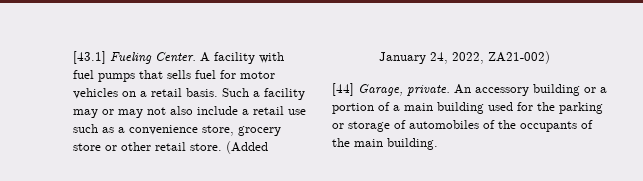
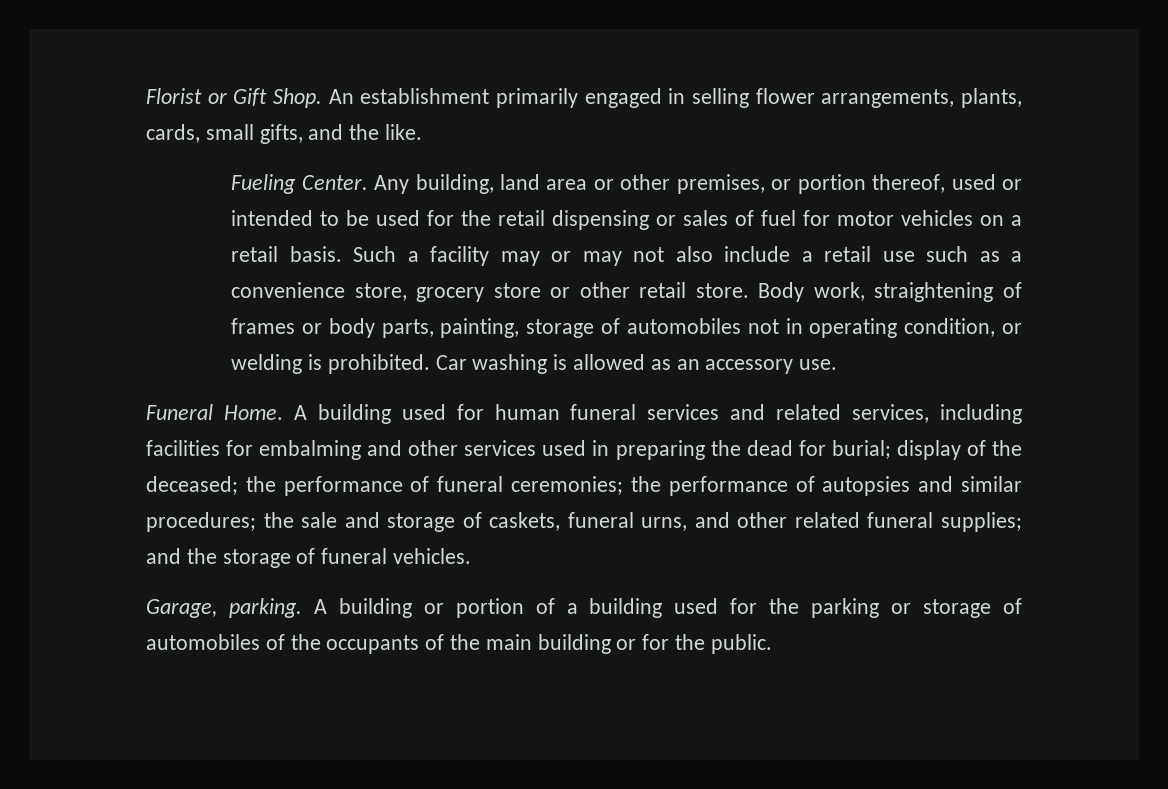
[72,51,284,64] [72,70,191,82] [43.1] Fueling Center. A facility with fuel pumps that sells -> [146,88,1022,108] [146,124,423,144] [231,174,1023,194] [231,210,755,230] Florist or Gift Shop. An establishment primarily engaged in selling flower arrangements, plants, cards, small gifts, and the like. // Fueling Center. Any building, land area or other premises, or portion thereof, used or intended to be used for the retail dispensing or sales of
[225,141,268,154] [378,51,550,64] [332,83,607,96] (Added January 24, 2022, ZA21-002) // [44] Garage, private. An accessory building or a -> [758,282,1022,302] [231,318,1022,338] [231,354,838,374] [146,404,1022,424] [146,440,1023,460] [146,476,1023,496] [146,512,1023,532] [146,548,472,568] [146,598,444,618] Body work, straightening of frames or body parts, painting, storage of automobiles not in operating condition, or welding is prohibited. Car washing is allowed as an accessory use. // Funeral Home. A building used for human funeral services and related services, including facilities for embalming and other services used in preparing the dead for burial; display of the deceased; the performance of funeral ceremonies; the performance of autopsies and similar procedures; the sale and storage of caskets, funeral urns, and other related funeral supplies; and the storage of funeral vehicles. // Garage, parking. A building or
[404,103,433,111] main -> (578, 608) none
[387,138,438,150] building. -> [537,634,772,654] building or for the public.

